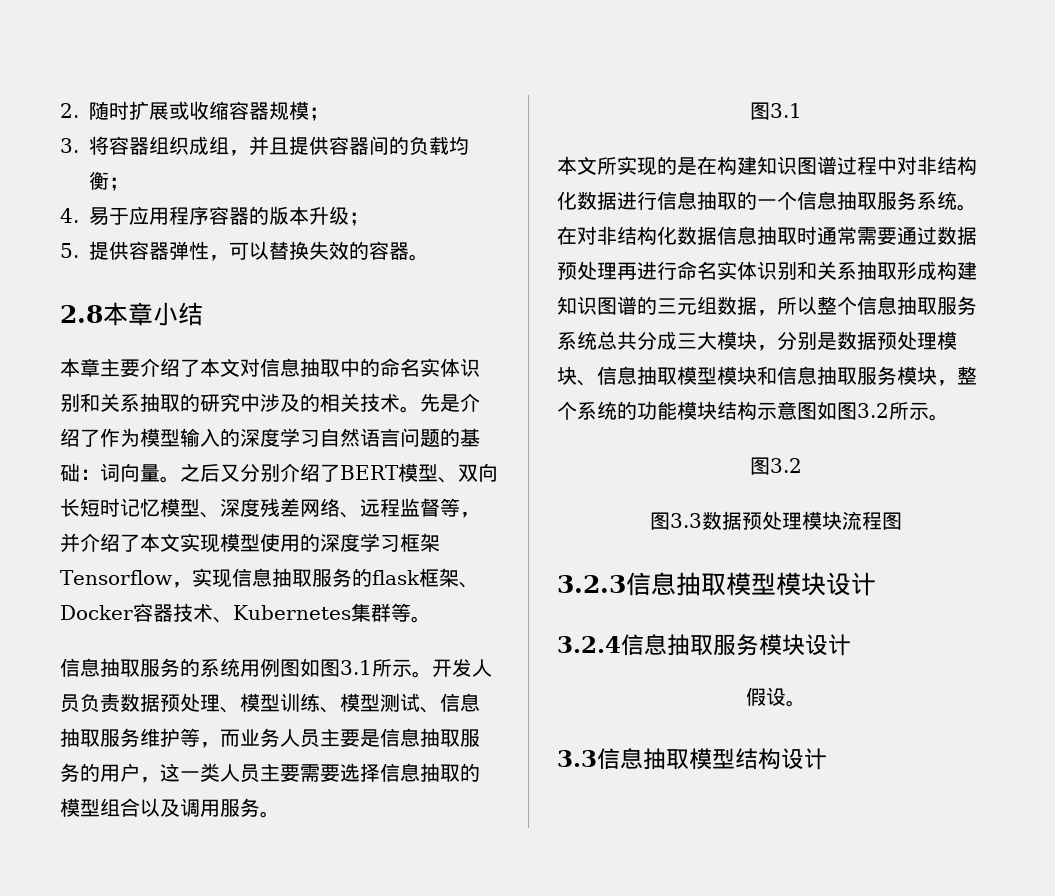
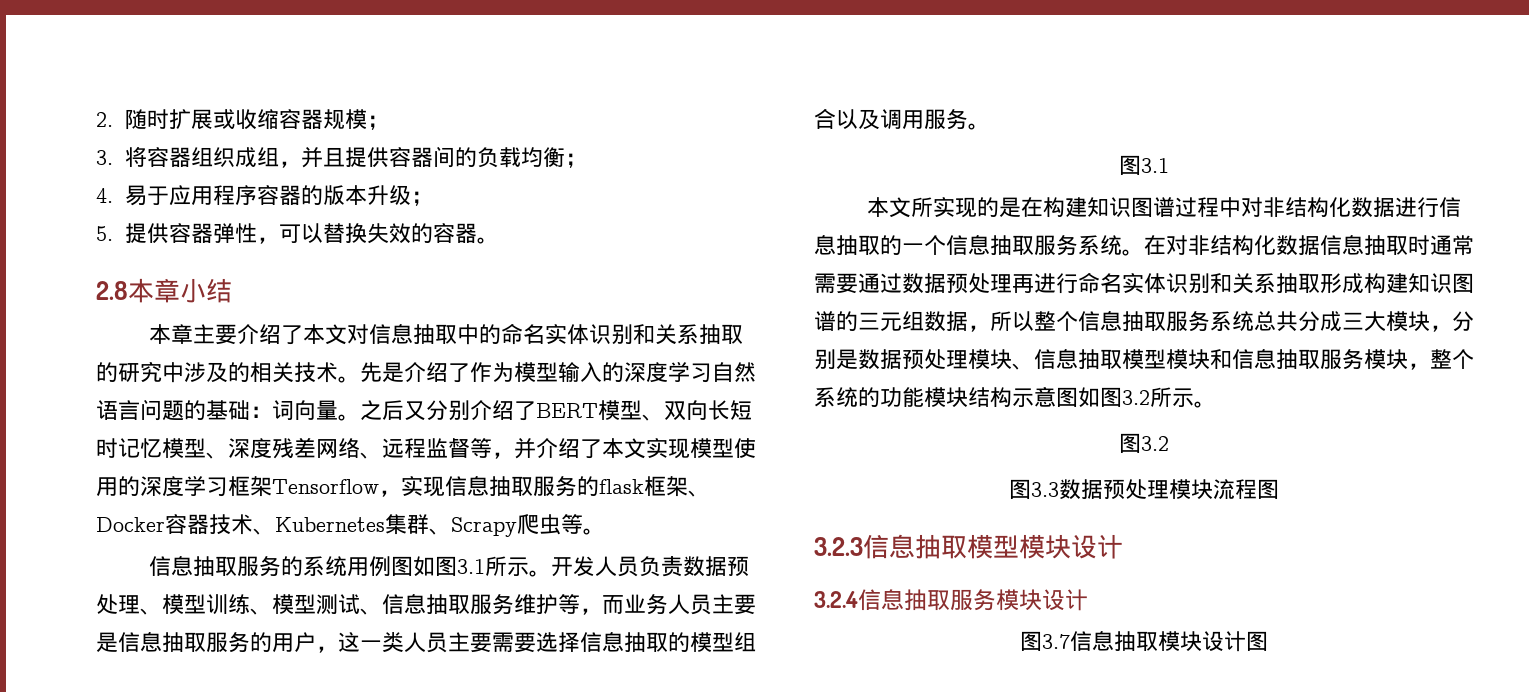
(391, 612) none -> [429,514,561,537] 、Scrapy爬虫
[746,687,806,707] [557,748,827,770] 假设。 // 3.3信息抽取模型结构设计 -> [1020,630,1268,652] 图3.7信息抽取模块设计图

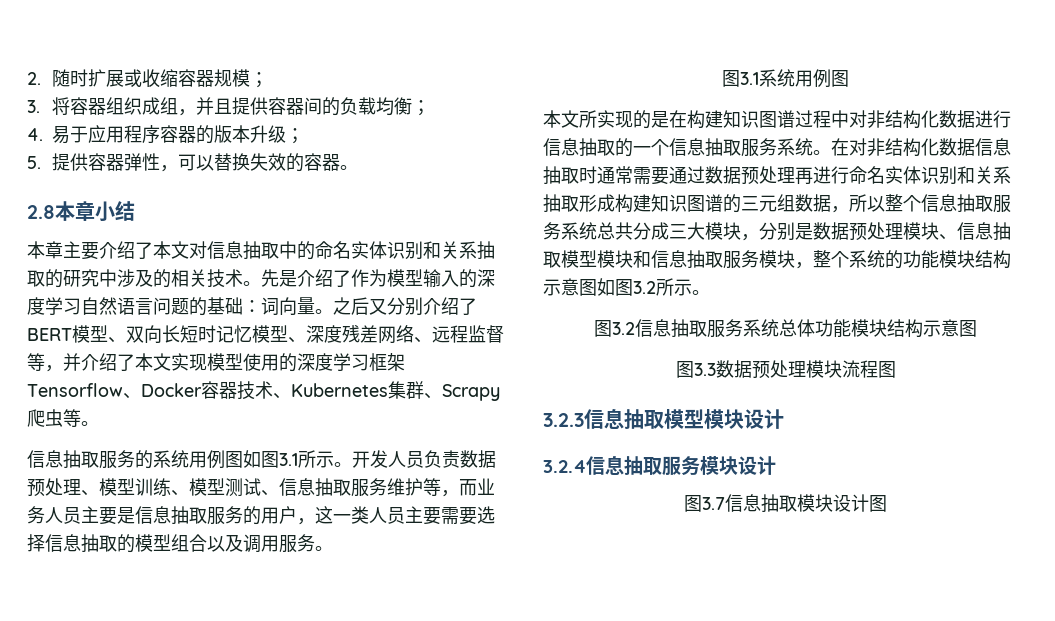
[379,475,688,497] ，实现信息抽取服务的flask框架 -> (123, 390) none
(1169, 165) none -> [759,69,849,88] 系统用例图
(1169, 443) none -> [635,319,977,338] 信息抽取服务系统总体功能模块结构示意图

